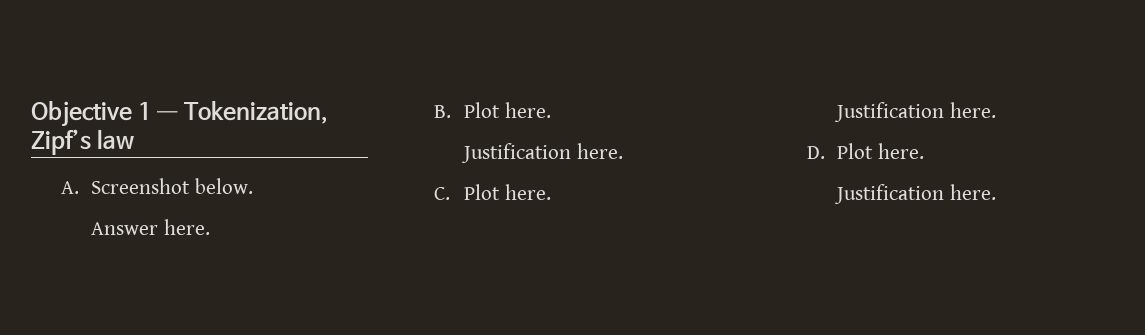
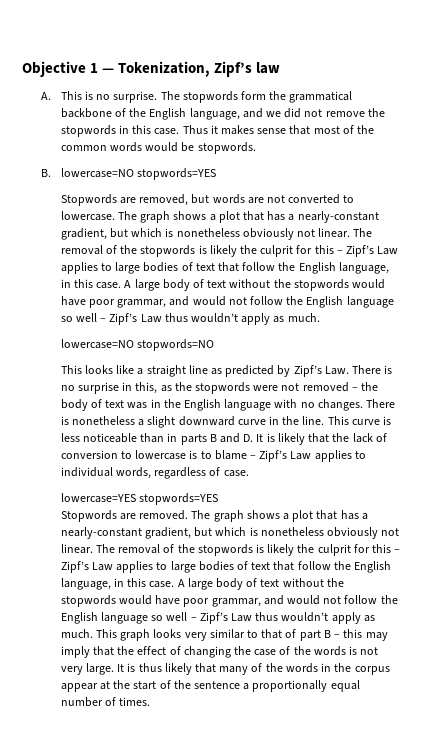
[91,178,253,194] [91,219,210,235] [434,102,551,118] [461,143,623,163] [434,184,551,200] [834,102,996,122] [807,143,924,159] [834,184,996,204] Screenshot below. // Answer here. // B. Plot here. // Justification here. // C. Plot here. // Justification here. // D. Plot here. // Justification here. -> [60,91,353,103] [60,108,385,120] [60,125,375,137] [60,142,256,154] [41,168,216,180] [60,194,355,206] [60,211,379,223] [60,228,373,240] [60,245,399,257] [60,262,389,274] [60,279,386,291] [60,296,394,308] [60,313,320,325] [60,339,214,351] [60,365,393,377] [60,382,379,394] [60,399,396,411] [60,416,392,428] [60,433,387,445] [60,450,366,462] [60,467,249,479] [60,493,218,505] [60,510,368,522] [60,527,400,539] [60,544,401,556] [60,561,392,573] [60,578,344,590] [60,595,398,607] [60,612,375,624] [60,629,388,641] [60,646,379,658] [60,663,390,675] [60,680,360,692] [60,697,151,707] This is no surprise. The stopwords form the grammatical backbone of the English language, and we did not remove the stopwords in this case. Thus it makes sense that most of the common words would be stopwords. // B. lowercase=NO stopwords=YES // Stopwords are removed, but words are not converted to lowercase. The graph shows a plot that has a nearly-constant gradient, but which is nonetheless obviously not linear. The removal of the stopwords is likely the culprit for this – Zipf’s Law applies to large bodies of text that follow the English language, in this case. A large body of text without the stopwords would have poor grammar, and would not follow the English language so well – Zipf’s Law thus wouldn’t apply as much. // lowercase=NO stopwords=NO // This looks like a straight line as predicted by Zipf’s Law. There is no surprise in this, as the stopwords were not removed – the body of text was in the English language with no changes. There is nonetheless a slight downward curve in the line. This curve is less noticeable than in parts B and D. It is likely that the lack of conversion to lowercase is to blame – Zipf’s Law applies to individual words, regardless of case. // lowercase=YES stopwords=YES // Stopwords are removed. The graph shows a plot that has a nearly-constant gradient, but which is nonetheless obviously not linear. The removal of the stopwords is likely the culprit for this – Zipf’s Law applies to large bodies of text that follow the English language, in this case. A large body of text without the stopwords would have poor grammar, and would not follow the English language so well – Zipf’s Law thus wouldn’t apply as much. This graph looks very similar to that of part B – this may imply that the effect of changing the case of the words is not very large. It is thus likely that many of the words in the corpus appear at the start of the sentence a proportionally equal number of times.

